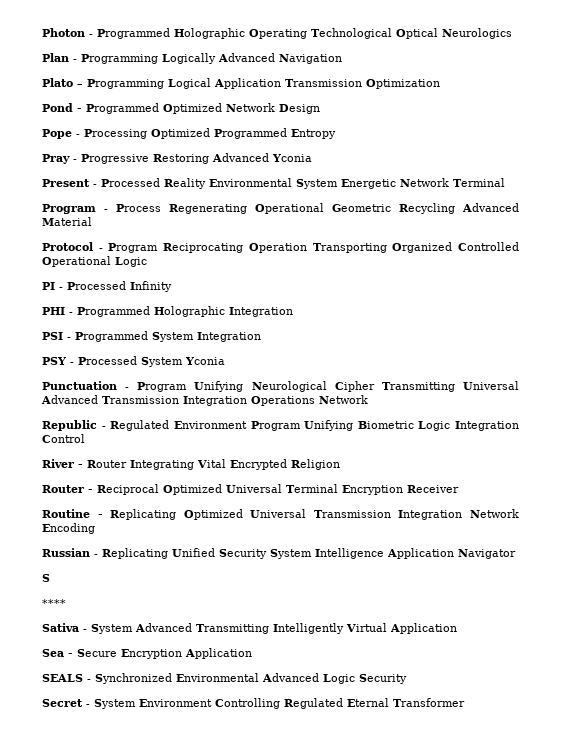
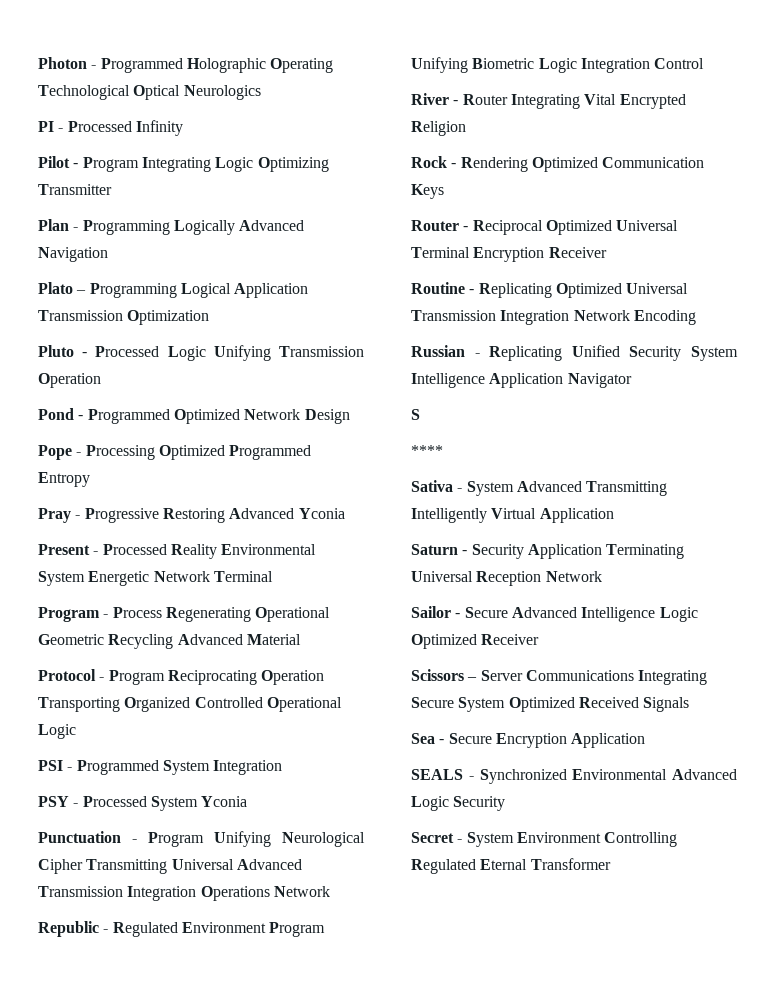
(512, 33) none -> [38,120,183,136] [38,156,329,172] [38,184,112,195] // PI - Processed Infinity // Pilot - Program Integrating Logic Optimizing Transmitter
(440, 84) none -> [38,345,365,361] [38,373,101,388] // Pluto - Processed Logic Unifying Transmission Operation
[42,281,172,292] [42,306,293,317] // PI - Processed Infinity // PHI - Programmed Holographic Integration -> (76, 731) none
(340, 464) none -> [411,156,705,172] [411,184,444,199] // Rock - Rendering Optimized Communication Keys
(457, 628) none -> [411,544,685,559] [411,571,602,586] [411,606,698,622] [411,634,540,649] [411,669,708,685] [411,697,690,712] // Saturn - Security Application Terminating Universal Reception Network // Sailor - Secure Advanced Intelligence Logic Optimized Receiver // Scissors – Server Communications Integrating Secure System Optimized Received Signals

